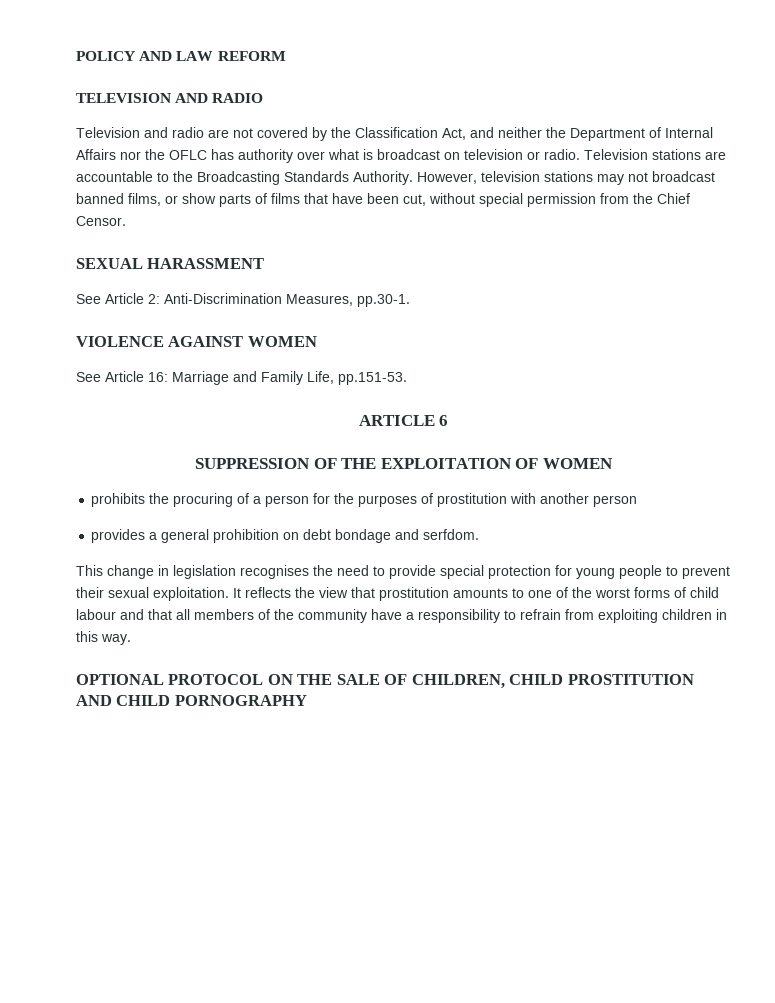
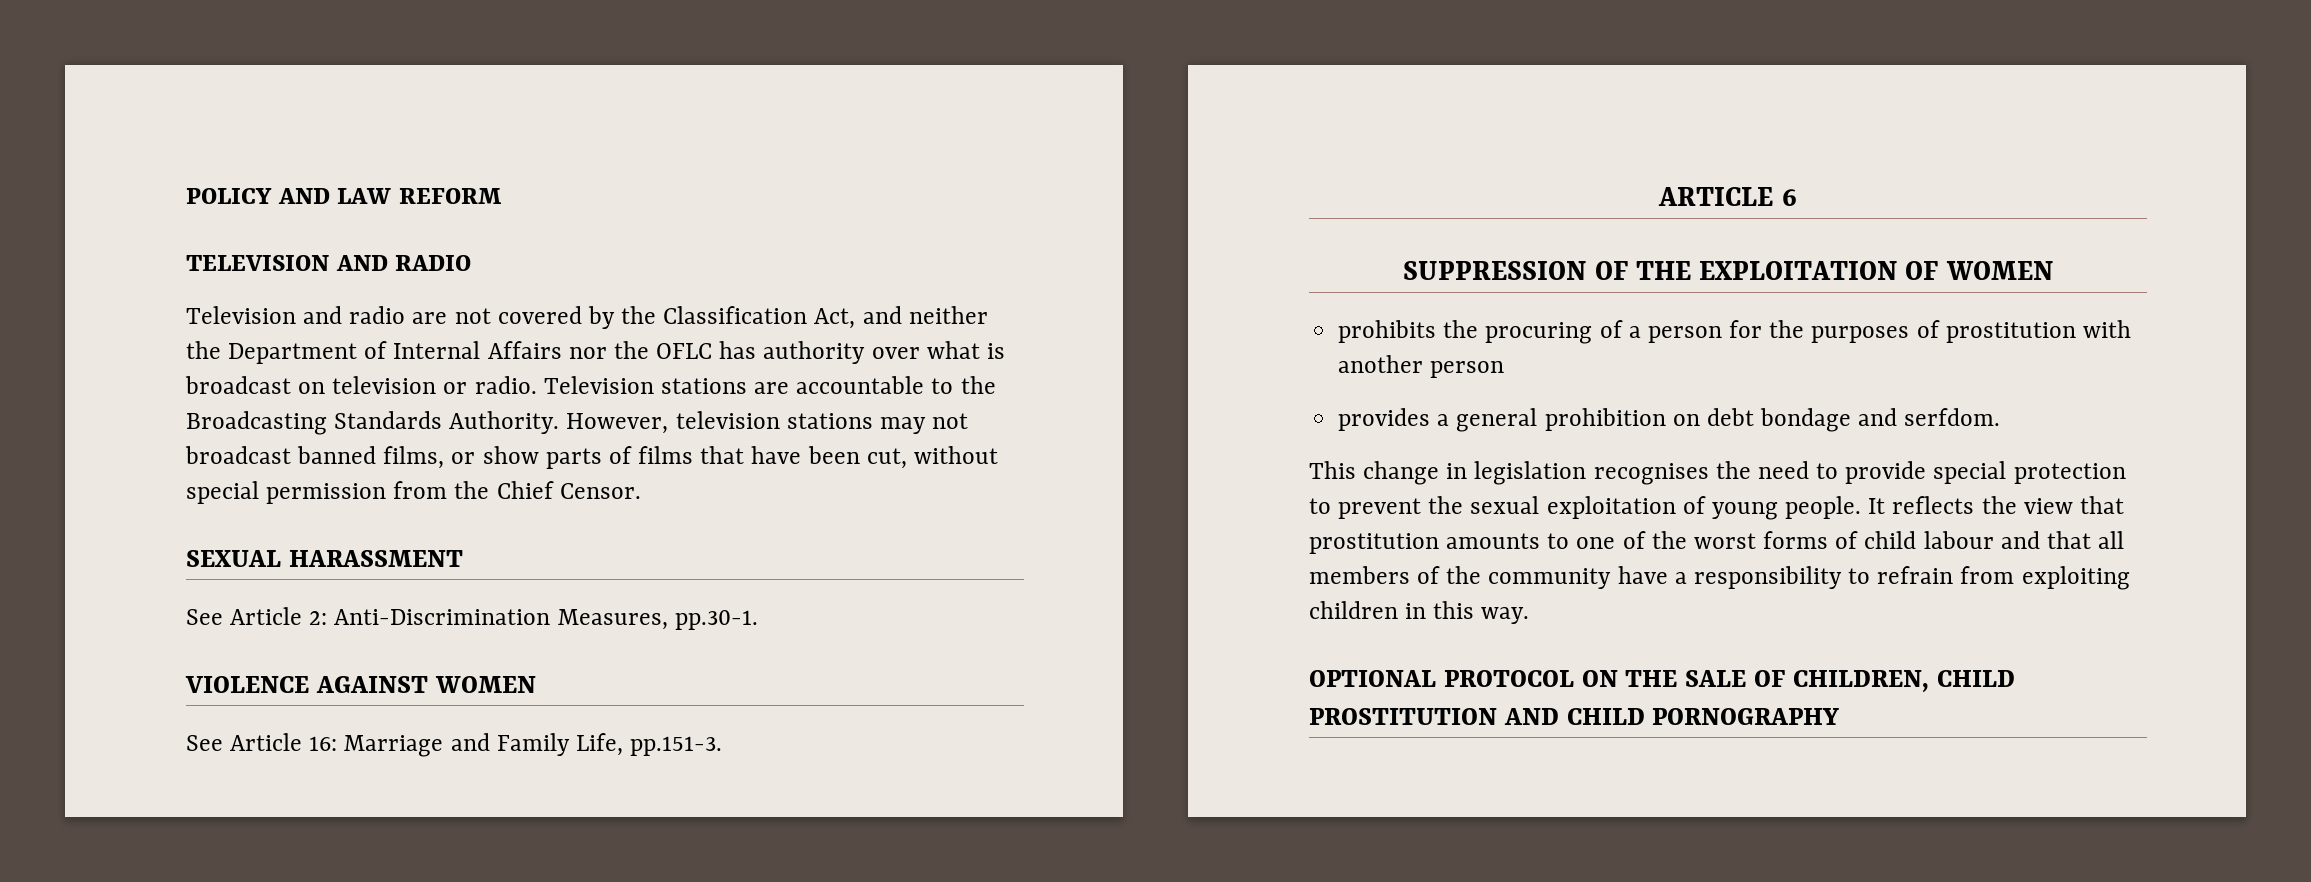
[338,372,407,385] pp.151-53. -> [630,736,723,756] pp.151-3.
[555,565,730,579] [76,587,229,601] for young people to prevent their sexual exploitation. -> [1309,496,1862,520] to prevent the sexual exploitation of young people.

